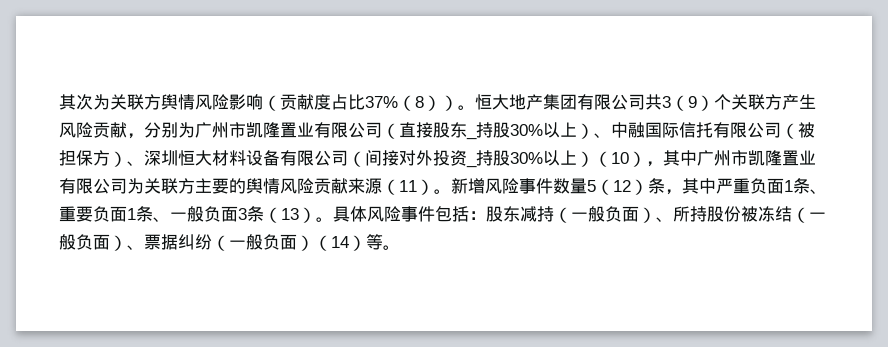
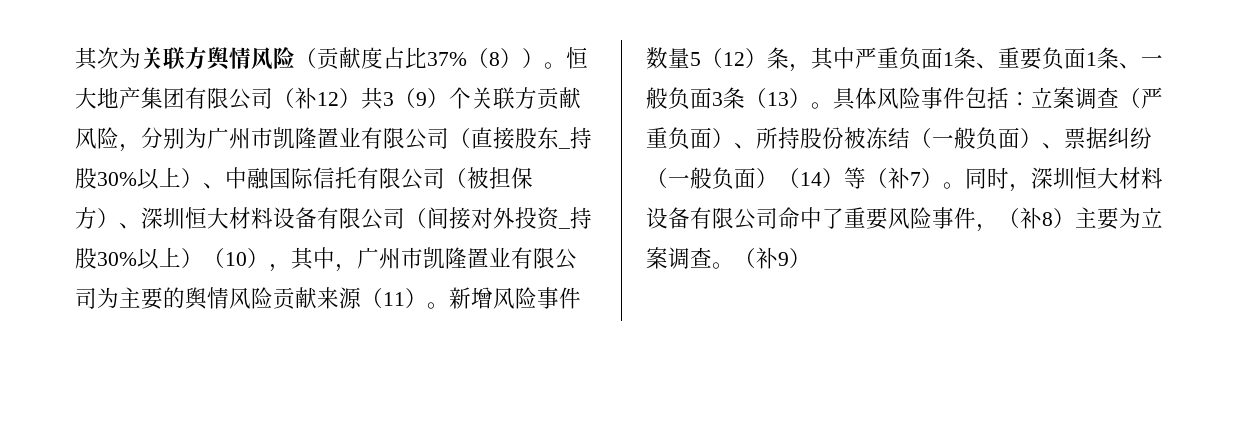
[229,94,263,110] 影响 -> (295, 58) none
(645, 102) none -> [273,87,361,109] （补12）
[782,94,816,110] [59,122,127,138] 产生风险贡献 -> [537,87,581,110] [75,127,119,149] 贡献风险
(697, 158) none -> [335,264,357,272] ，
[144,178,195,194] 关联方 -> (119, 297) none
[486,206,605,223] 股东减持（一般 -> [1031,87,1163,109] [646,127,668,148] 立案调查（严重
[383,245,400,250] 。 -> [866,167,1163,192] [646,207,1163,232] [646,247,811,269] （补7）。同时，深圳恒大材料设备有限公司命中了重要风险事件，（补8）主要为立案调查。（补9）

